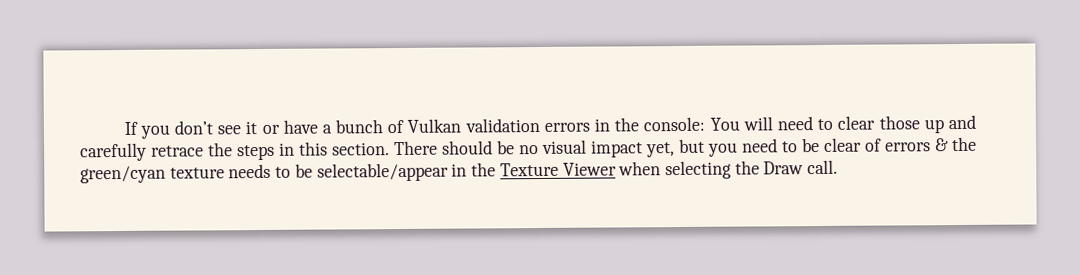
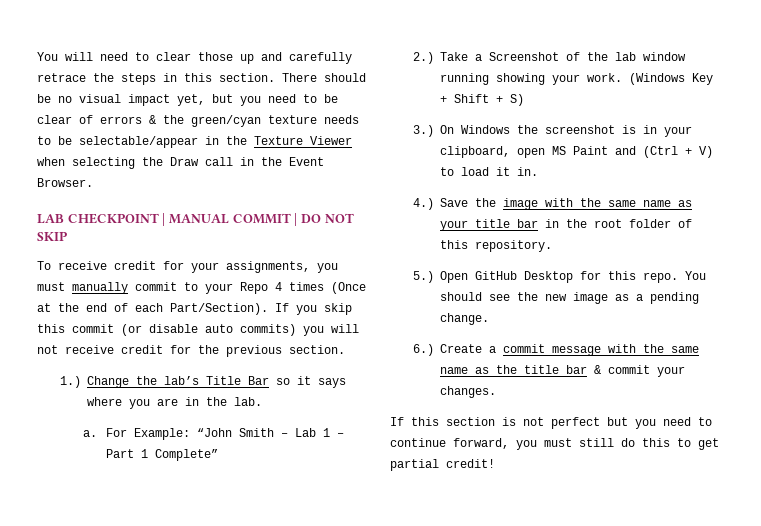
[123,116,706,139] If you don’t see it or have a bunch of Vulkan validation errors in the console: -> (37, 56) none
[807,159,839,175] call. -> [205,157,324,166] [37,178,93,187] [37,213,354,226] [37,231,67,241] [37,261,338,273] [37,282,366,294] [37,303,352,315] [37,324,359,336] [37,345,345,357] [59,376,346,388] [86,397,262,409] [82,428,344,440] [105,449,218,461] [412,52,686,64] [439,73,713,85] [439,94,524,106] [412,125,692,137] [439,146,713,158] [439,167,538,176] [412,198,692,210] [439,219,692,231] [439,240,552,252] [412,271,706,283] [439,292,699,304] [439,313,489,325] [412,344,699,356] [439,365,685,377] [439,386,496,398] [390,417,712,429] [390,438,719,450] [390,459,495,471] call in the Event Browser. // LAB CHECKPOINT | MANUAL COMMIT | DO NOT SKIP // To receive credit for your assignments, you must manually commit to your Repo 4 times (Once at the end of each Part/Section). If you skip this commit (or disable auto commits) you will not receive credit for the previous section. // 1.) Change the lab’s Title Bar so it says where you are in the lab. // a. For Example: “John Smith – Lab 1 – Part 1 Complete” // 2.) Take a Screenshot of the lab window running showing your work. (Windows Key + Shift + S) // 3.) On Windows the screenshot is in your clipboard, open MS Paint and (Ctrl + V) to load it in. // 4.) Save the image with the same name as your title bar in the root folder of this repository. // 5.) Open GitHub Desktop for this repo. You should see the new image as a pending change. // 6.) Create a commit message with the same name as the title bar & commit your changes. // If this section is not perfect but you need to continue forward, you must still do this to get partial credit!

